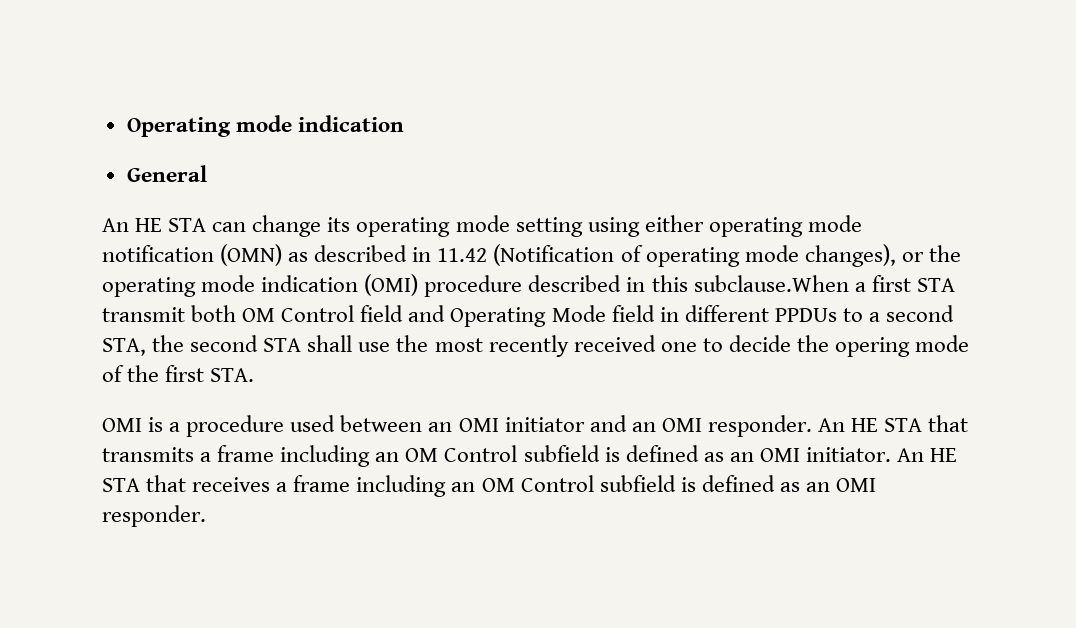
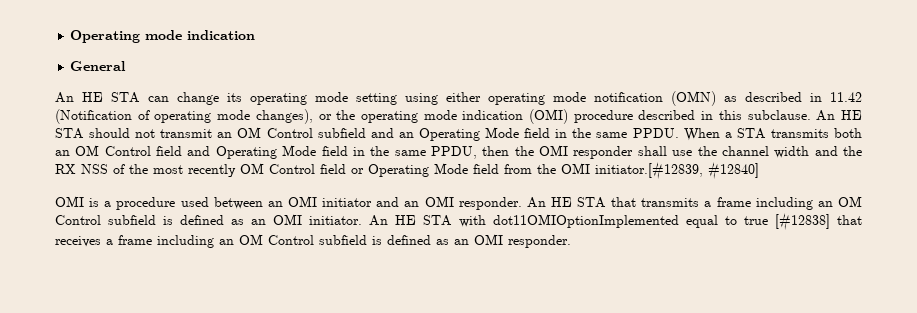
[693,275,955,292] [102,305,237,322] subclause.When a first STA transmit both -> [747,110,863,121] [55,127,862,141] [55,150,70,156] subclause. An HE STA should not transmit an OM Control subfield and an Operating Mode field in the same PPDU. When a STA transmits both an
[684,305,955,322] [102,335,970,357] [102,365,255,382] different PPDUs to a second STA, the second STA shall use the most recently received one to decide the opering mode of the first STA. -> [370,145,863,159] [55,162,759,180] the same PPDU, then the OMI responder shall use the channel width and the RX NSS of the most recently OM Control field or Operating Mode field from the OMI initiator.[#12839, #12840]
(140, 485) none -> [459,213,830,231] with dot11OMIOptionImplemented equal to true [#12838]

